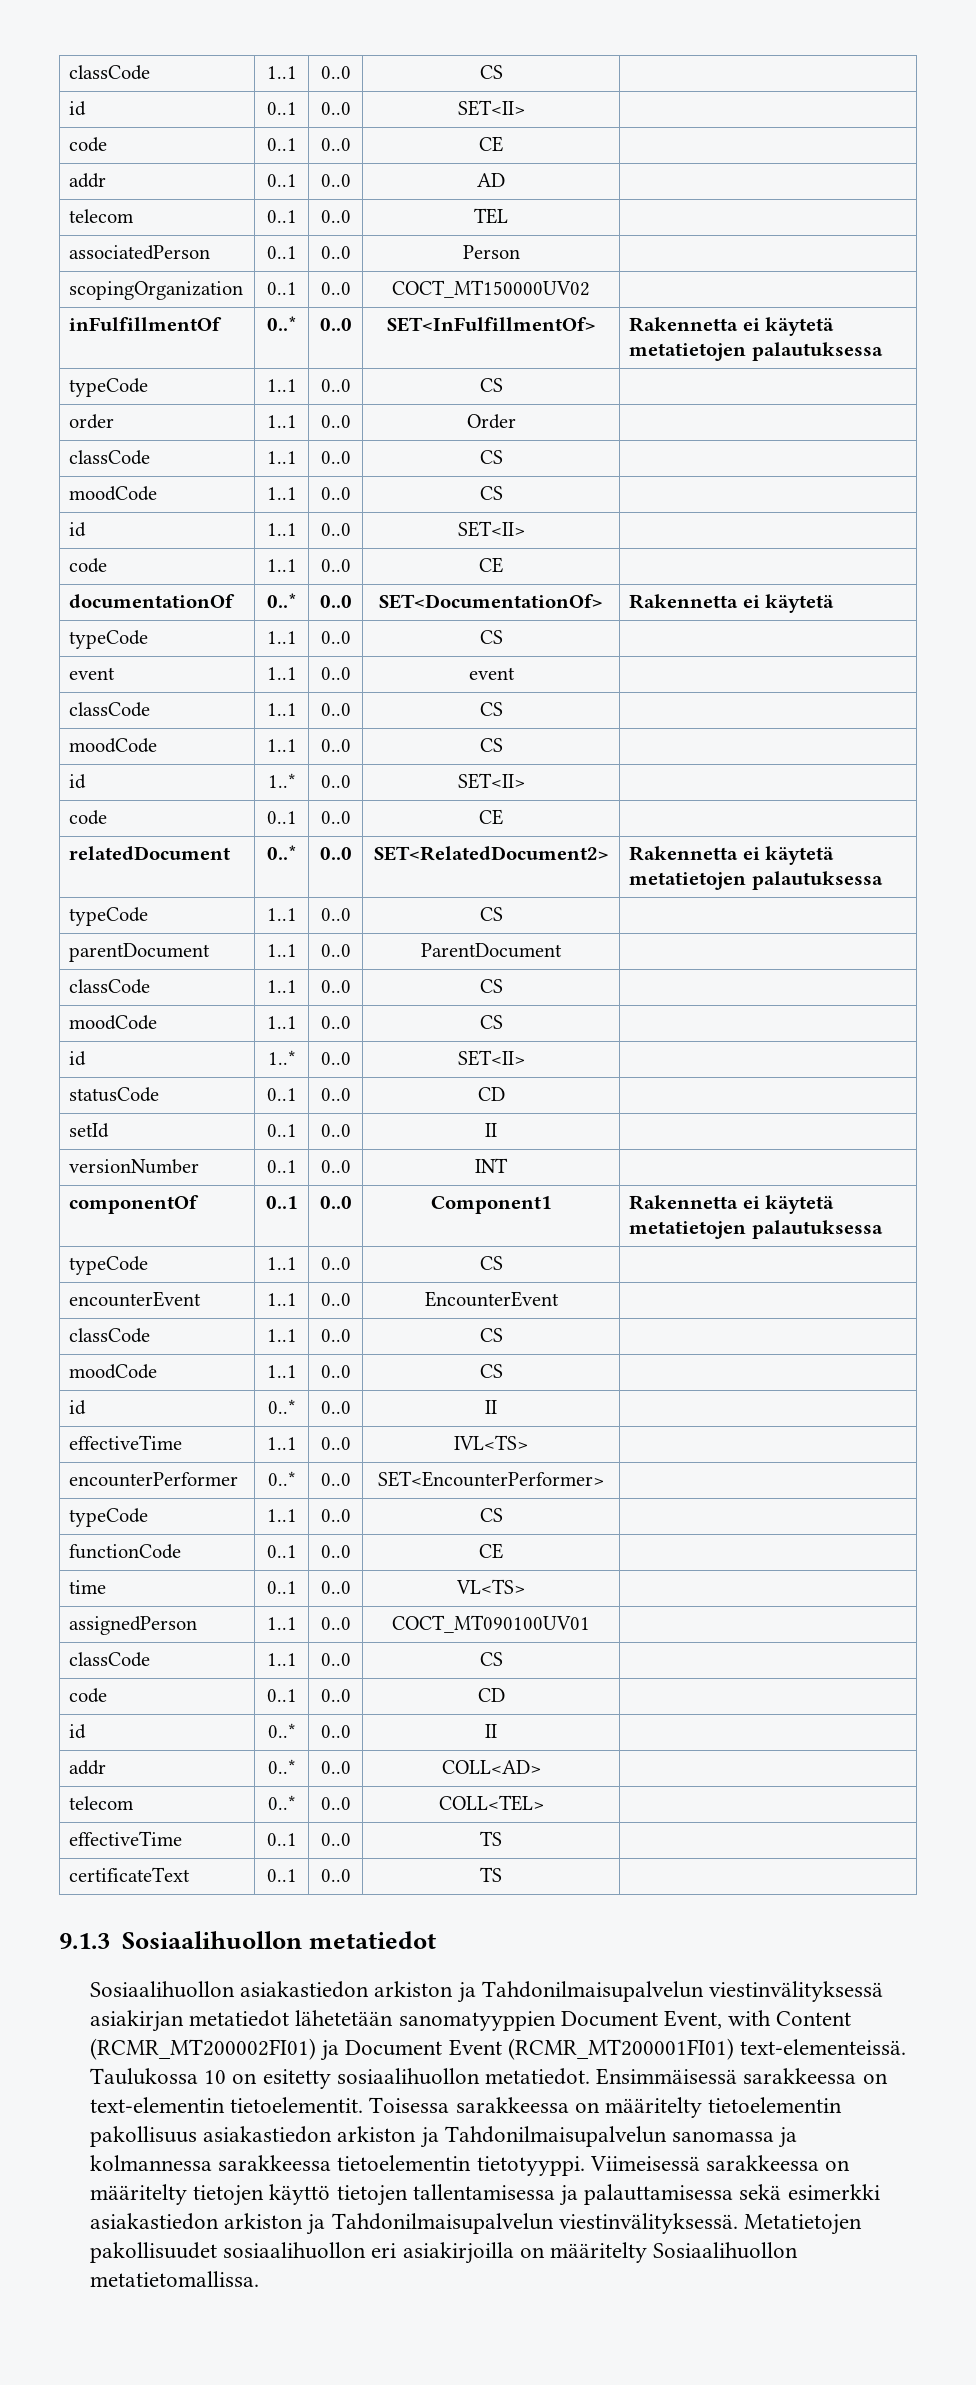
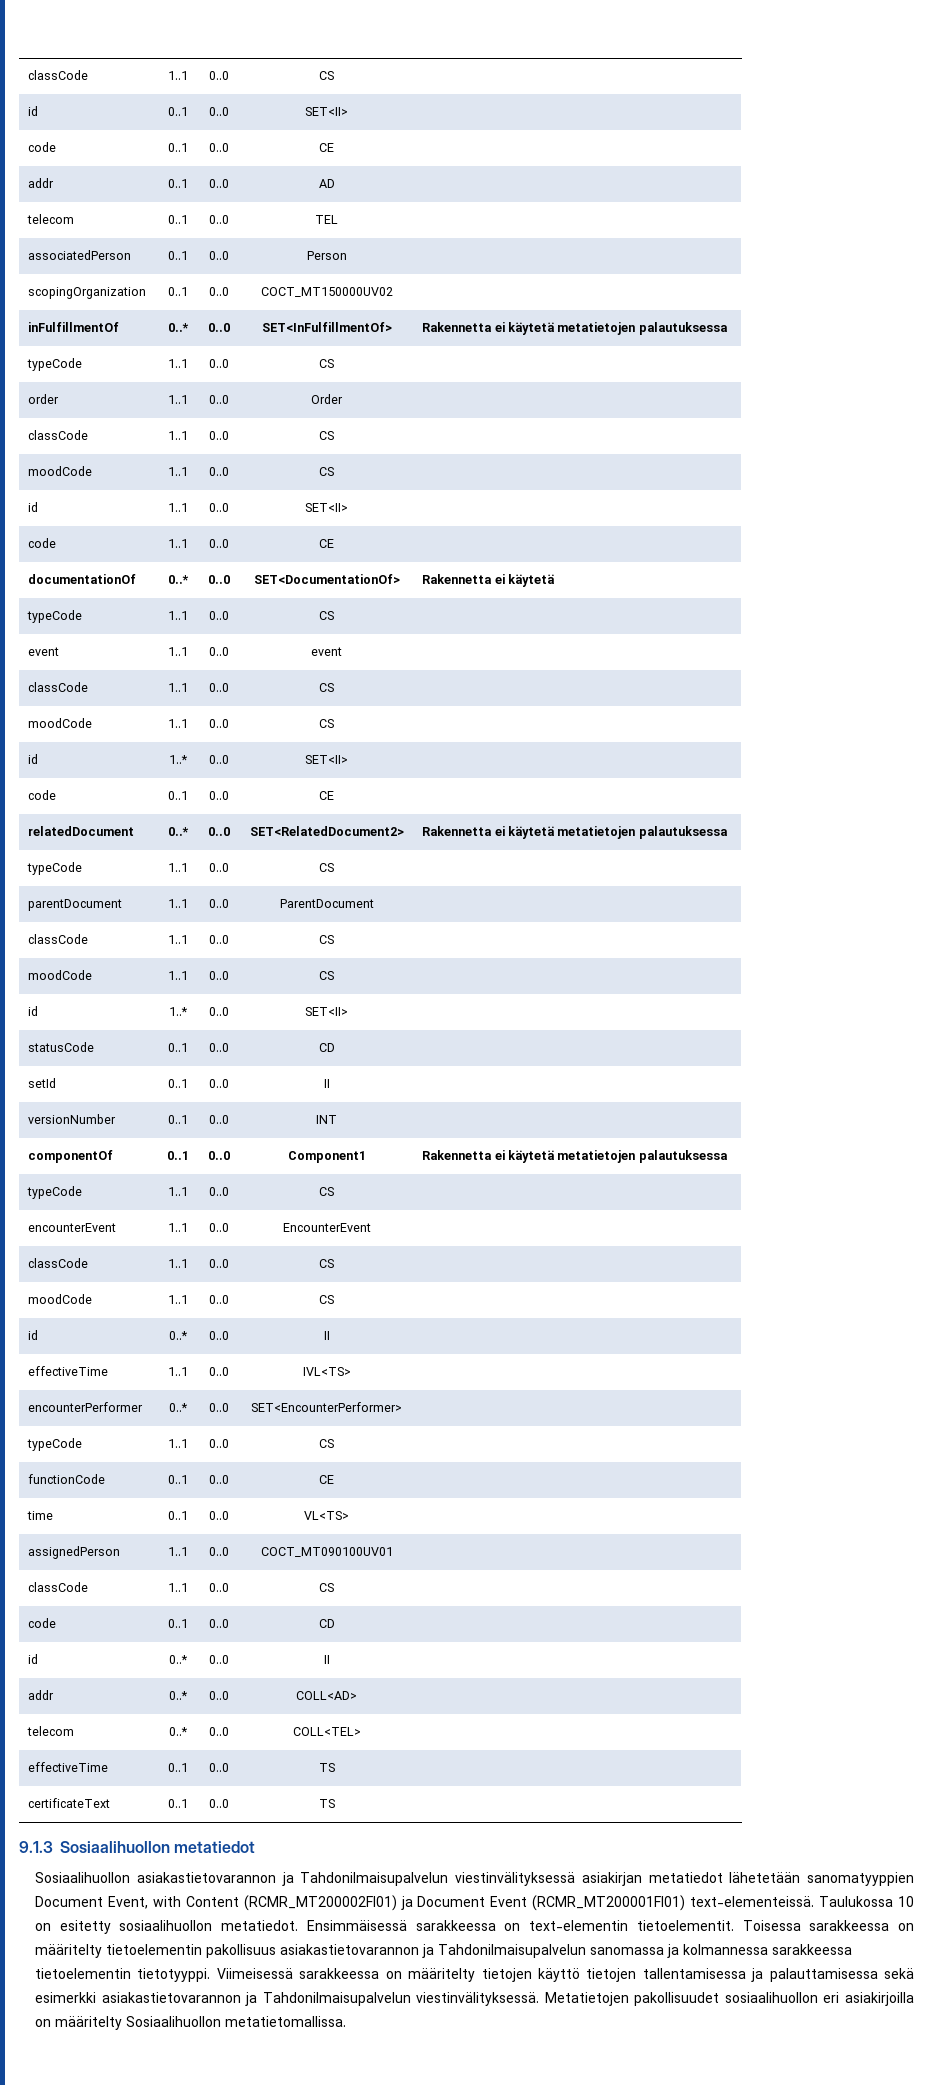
[240,1981,454,1998] asiakastiedon arkiston -> [136,1872,276,1883] asiakastietovarannon
[203,2126,417,2143] asiakastiedon arkiston -> [280,1944,420,1955] asiakastietovarannon
[89,2213,304,2230] asiakastiedon arkiston -> [101,1992,241,2003] asiakastietovarannon

